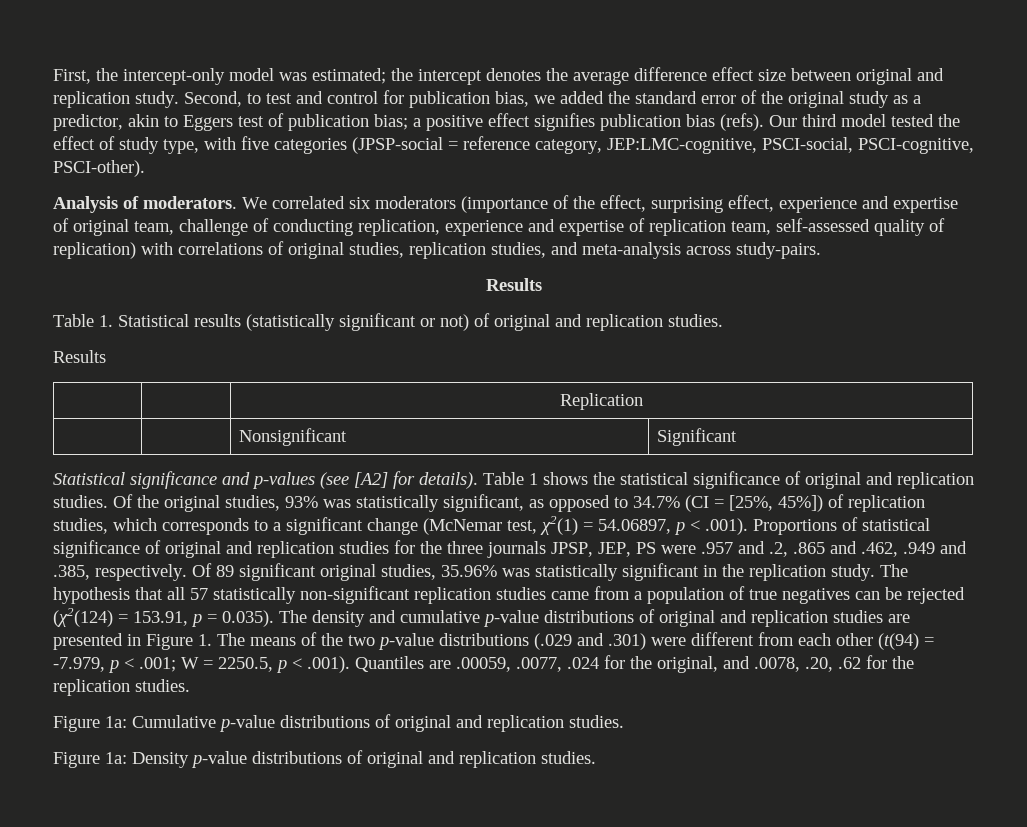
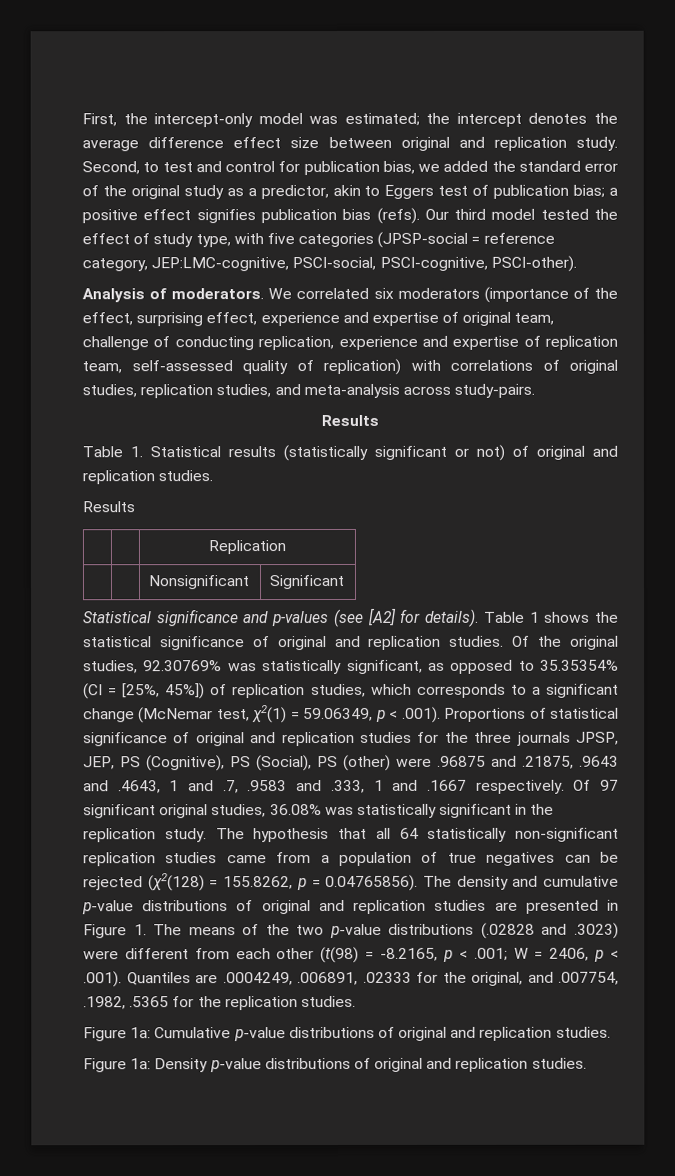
[285,496,318,508] 93% -> [143,660,223,672] 92.30769%
[633,496,680,508] 34.7% -> [540,659,619,671] 35.35354%
[598,519,671,534] 54.06897, -> [303,707,374,722] 59.06349,
[661,541,967,557] [53,565,90,580] were .957 and .2, .865 and .462, .949 and .385, -> [146,754,619,772] [83,779,467,794] (Cognitive), PS (Social), PS (other) were .96875 and .21875, .9643 and .4643, 1 and .7, .9583 and .333, 1 and .1667
[216,565,234,577] 89 -> [599,779,619,791] 97
[441,565,497,577] 35.96% -> [269,804,322,816] 36.08%
[190,588,208,600] 57 -> [399,827,419,839] 64
[53,608,188,627] (χ2(124) = 153.91, -> [147,873,294,892] (χ2(128) = 155.8262,
[222,610,274,627] 0.035). -> [325,874,419,892] 0.04765856).
[534,633,646,650] (.029 and .301) -> [480,922,619,939] (.02828 and .3023)
[878,633,934,650] [53,657,105,672] (t(94) = -7.979, -> [320,946,439,964] (t(98) = -8.2165,
[218,657,273,672] 2250.5, -> [549,947,590,961] 2406,
[456,657,599,672] .00059, .0077, .024 -> [222,971,412,986] .0004249, .006891, .02333
[754,657,861,672] .0078, .20, .62 -> [558,971,619,985] [83,996,170,1010] .007754, .1982, .5365

